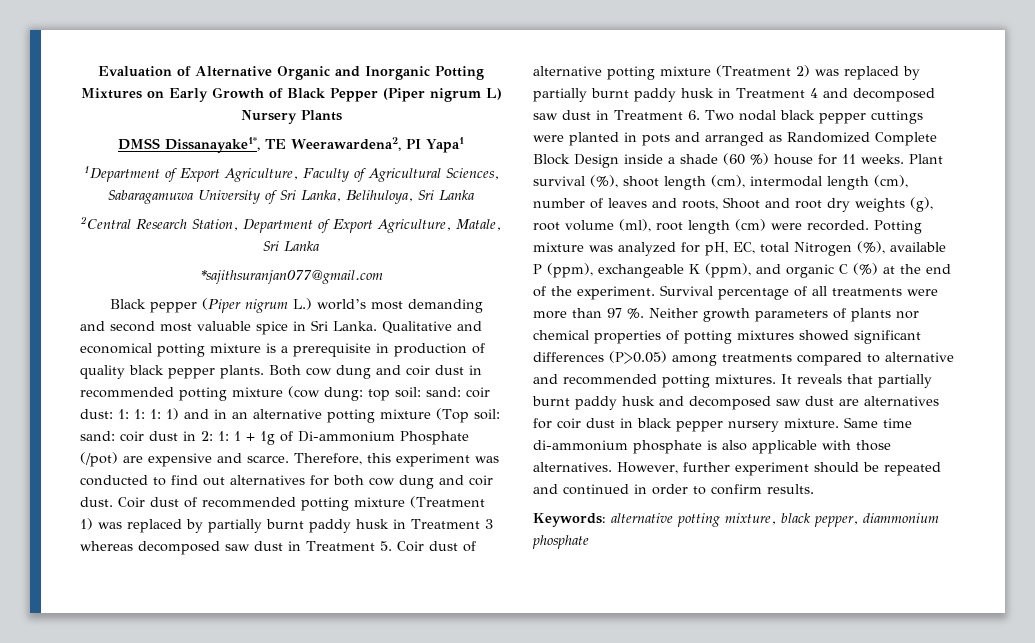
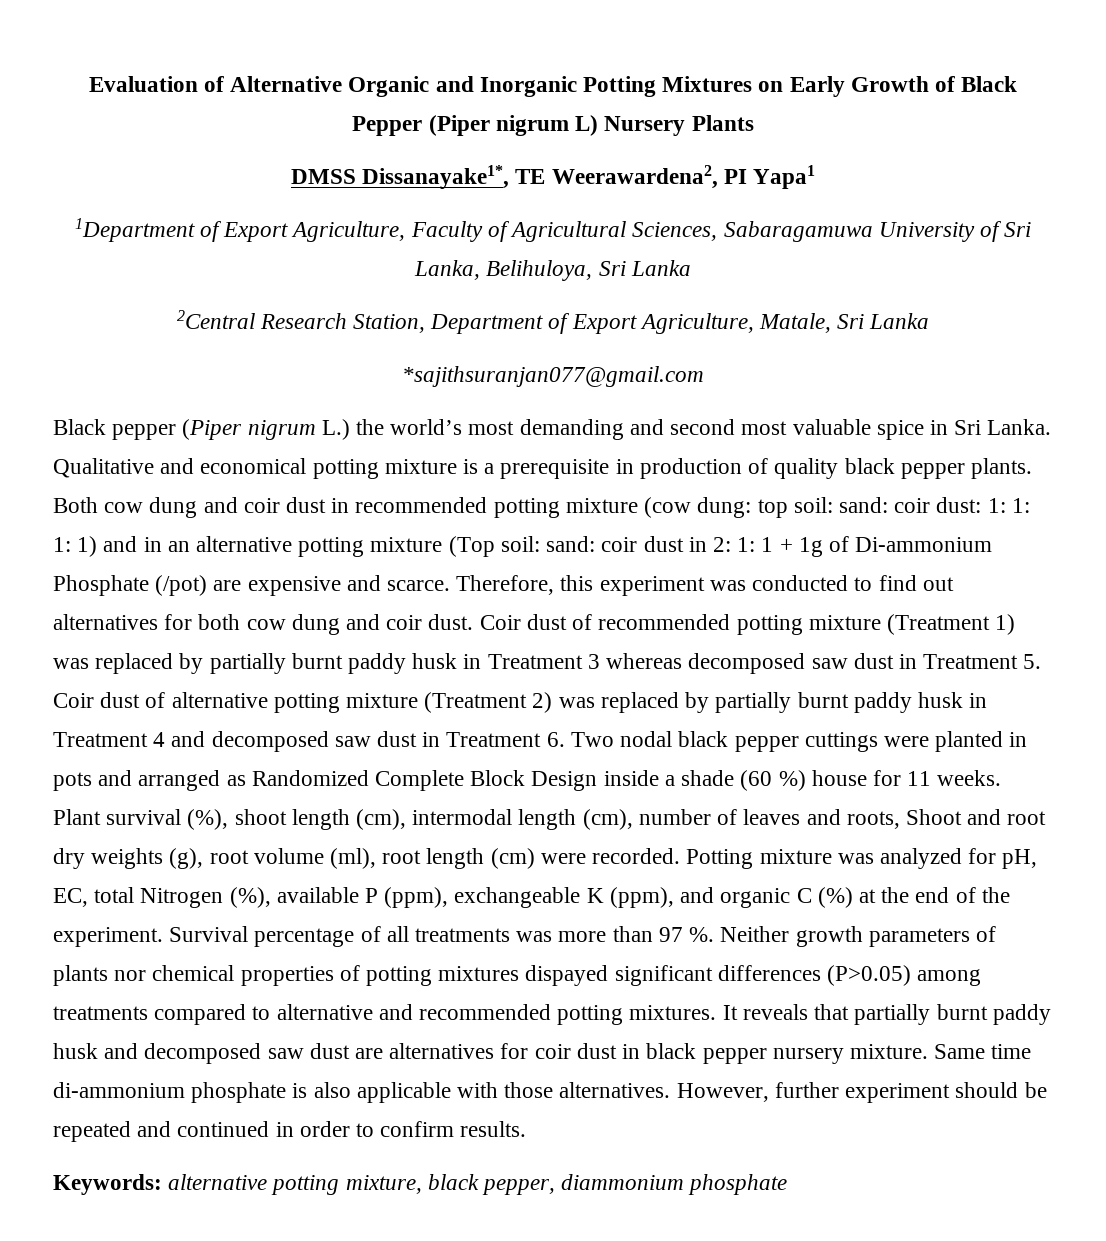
(312, 304) none -> [356,419,385,435] the
[907,289,938,296] were -> [516,931,553,942] was
[799,330,849,341] showed -> [525,965,609,986] dispayed

